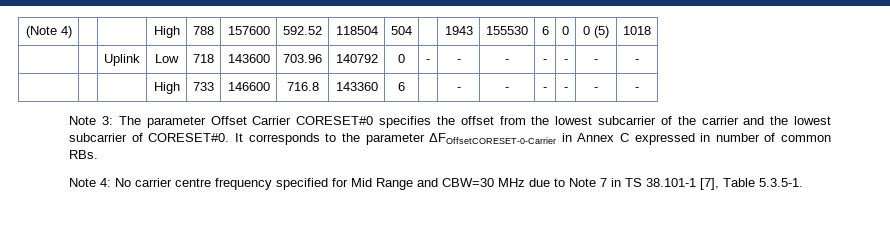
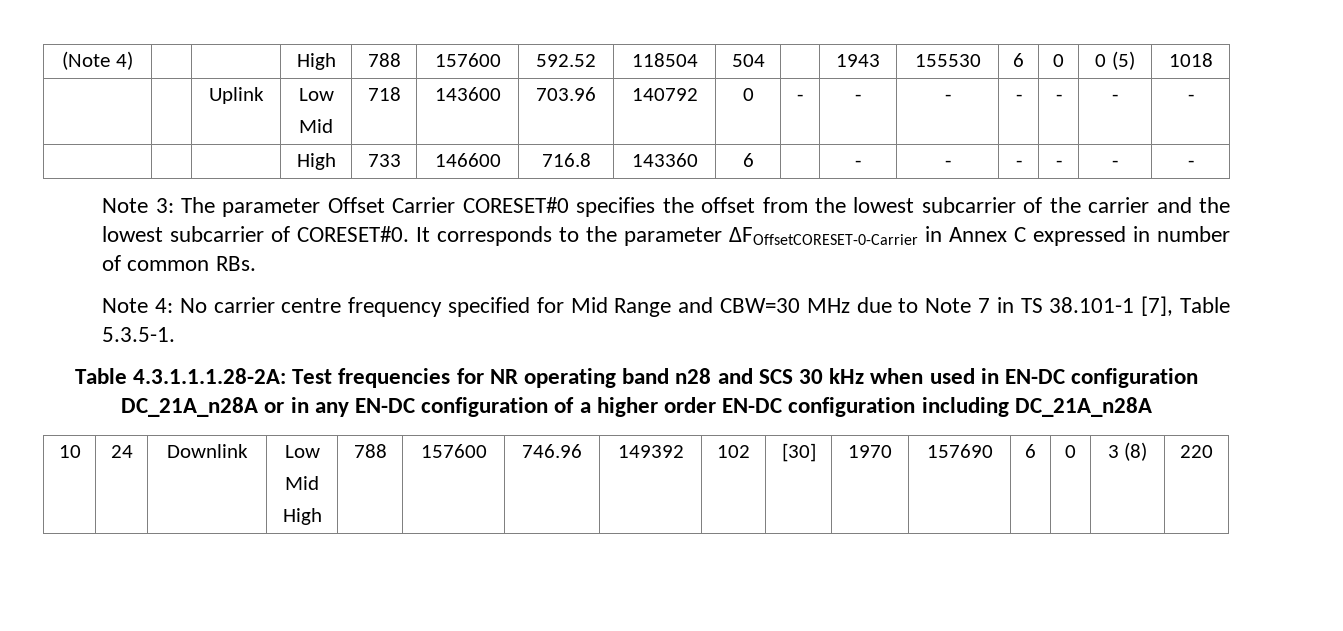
(179, 58) none -> [299,119,333,133] // Mid
(804, 182) none -> [74,368,1199,388] [121,397,1152,417] [58,445,81,458] [110,445,133,458] [166,444,248,458] [284,445,320,458] [285,476,319,490] [282,508,322,525] [353,444,387,458] [420,444,487,458] [522,444,582,458] [617,445,684,458] [717,445,750,458] [781,443,816,462] [848,445,892,458] [926,444,993,458] [1025,444,1036,458] [1065,445,1076,458] [1107,442,1148,461] [1180,445,1213,458] // Table 4.3.1.1.1.28-2A: Test frequencies for NR operating band n28 and SCS 30 kHz when used in EN-DC configuration DC_21A_n28A or in any EN-DC configuration of a higher order EN-DC configuration including DC_21A_n28A // 10 | 24 | Downlink | Low // Mid // High | 788 | 157600 | 746.96 | 149392 | 102 | [30] | 1970 | 157690 | 6 | 0 | 3 (8) | 220

